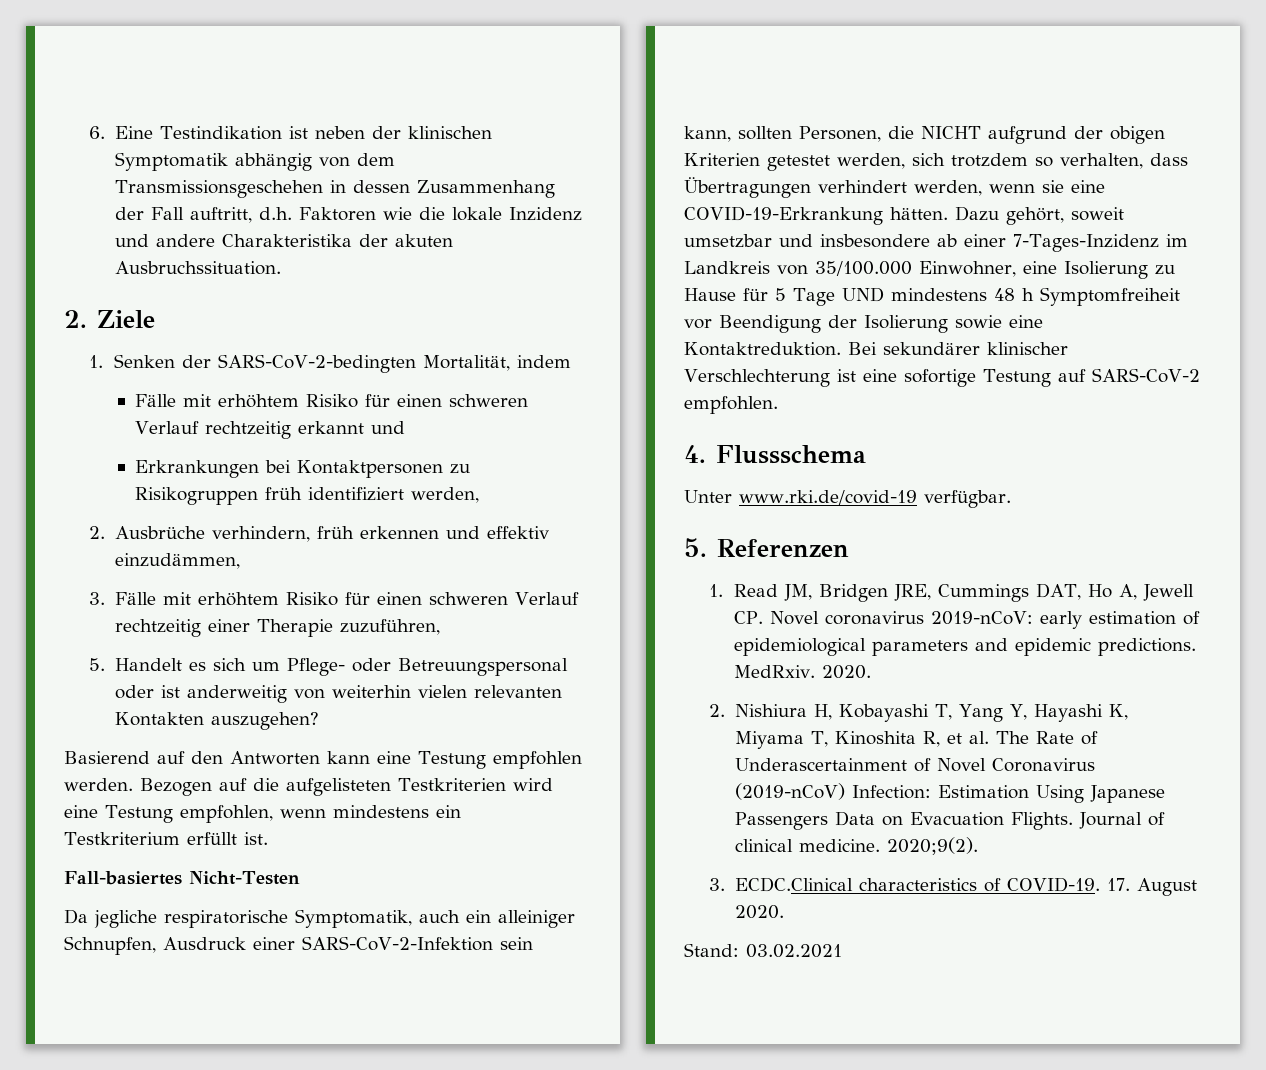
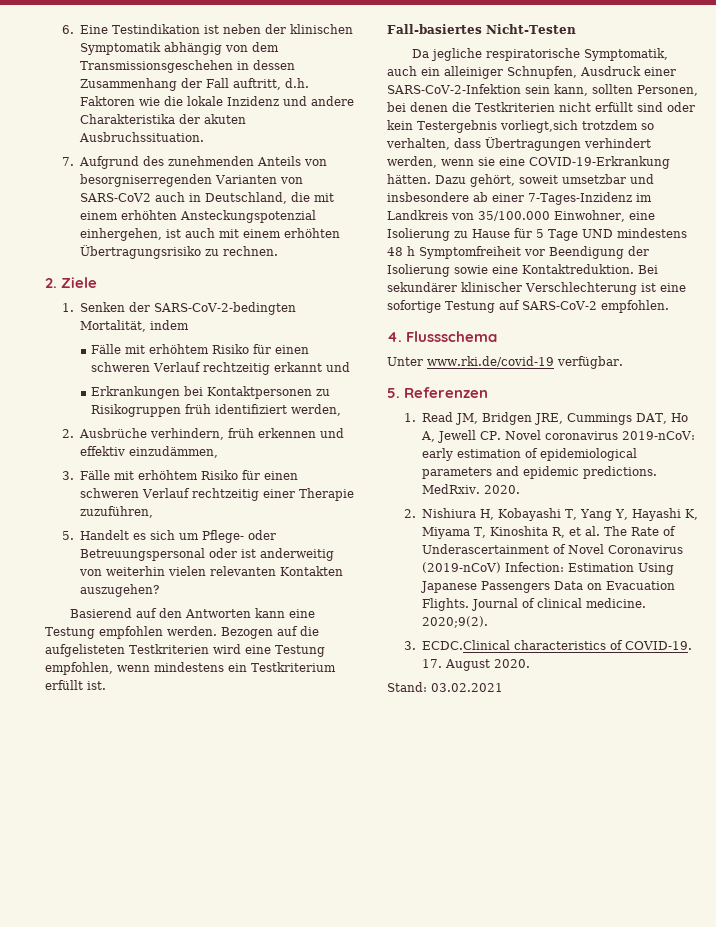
(281, 268) none -> [61,156,327,169] [79,174,303,187] [79,192,334,204] [79,210,316,223] [79,228,340,241] [79,245,278,259] // 7. Aufgrund des zunehmenden Anteils von besorgniserregenden Varianten von SARS-CoV2 auch in Deutschland, die mit einem erhöhten Ansteckungspotenzial einhergehen, ist auch mit einem erhöhten Übertragungsrisiko zu rechnen.
[888,126,1165,144] [684,153,945,171] die NICHT aufgrund der obigen Kriterien getestet werden, sich -> [387,102,695,112] [387,120,578,133] bei denen die Testkriterien nicht erfüllt sind oder kein Testergebnis vorliegt,sich

